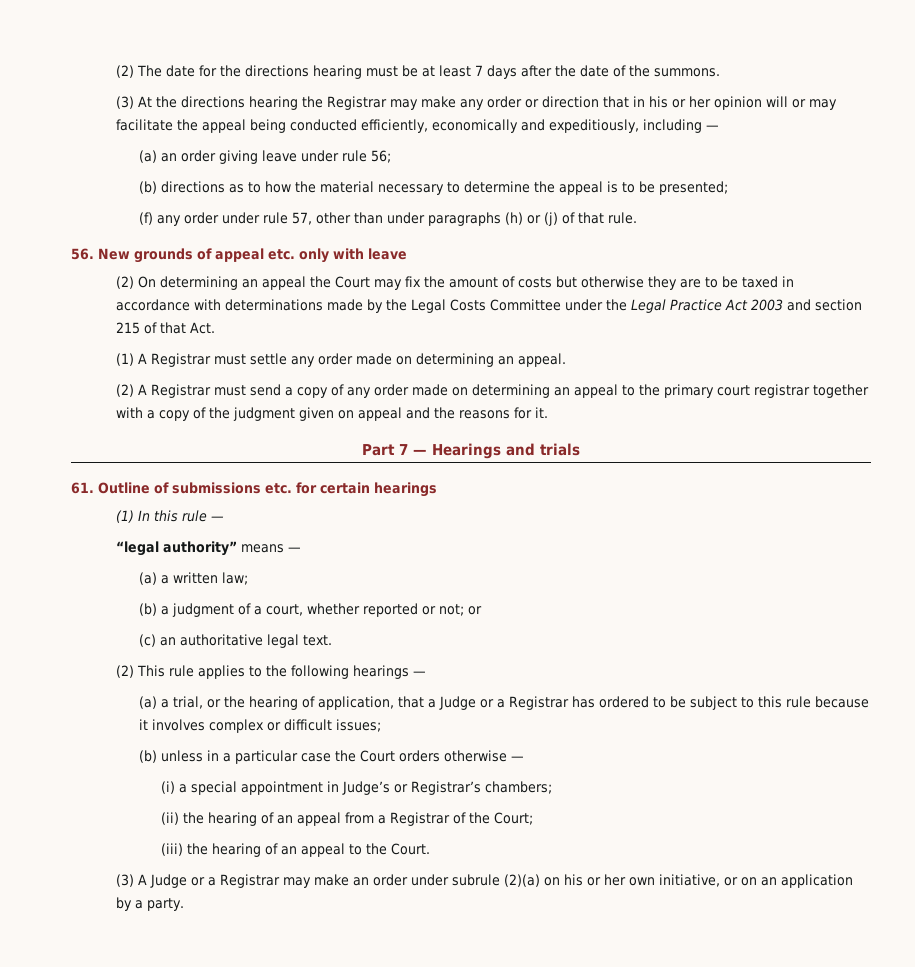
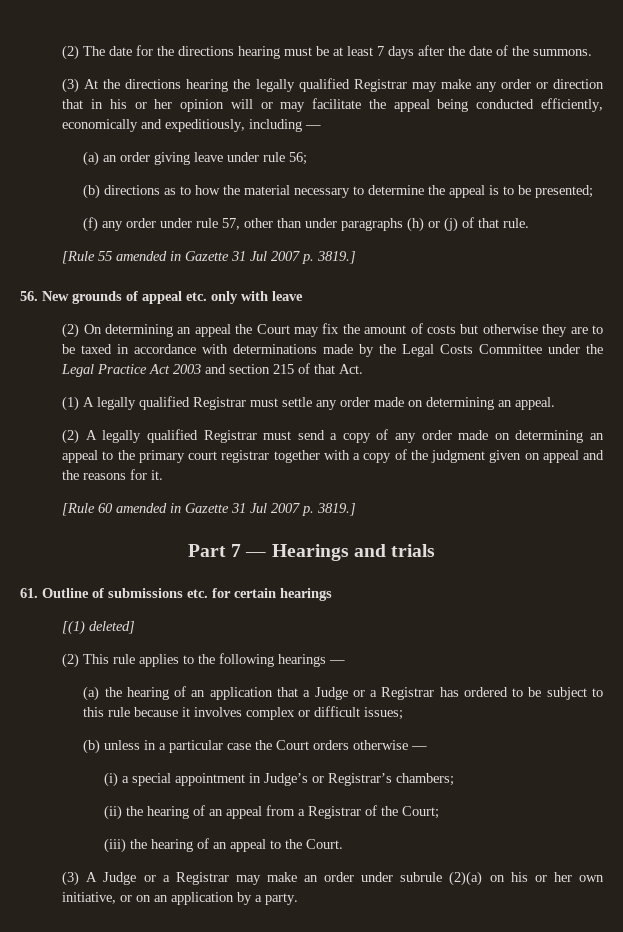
(324, 102) none -> [255,78,350,92] legally qualified
(637, 218) none -> [62,251,357,264] // [Rule 55 amended in Gazette 31 Jul 2007 p. 3819.]
(148, 358) none -> [97,396,191,410] legally qualified
(148, 389) none -> [102,429,198,443] legally qualified
(549, 412) none -> [62,503,357,516] // [Rule 60 amended in Gazette 31 Jul 2007 p. 3819.]
[116,510,225,523] [116,541,302,556] [138,572,248,585] [138,603,482,617] [138,634,332,648] (1) In this rule — // “legal authority” means — // (a) a written law; // (b) a judgment of a court, whether reported or not; or // (c) an authoritative legal text. -> [62,620,136,635] [(1) deleted]
[160,696,394,710] a trial, or the hearing of application, -> [104,686,273,700] the hearing of an application

